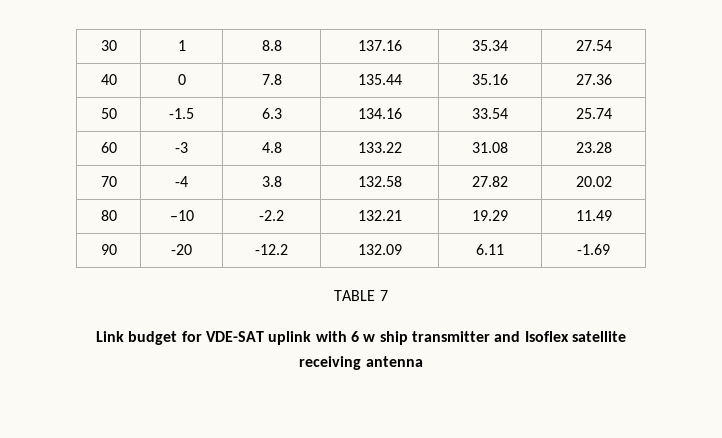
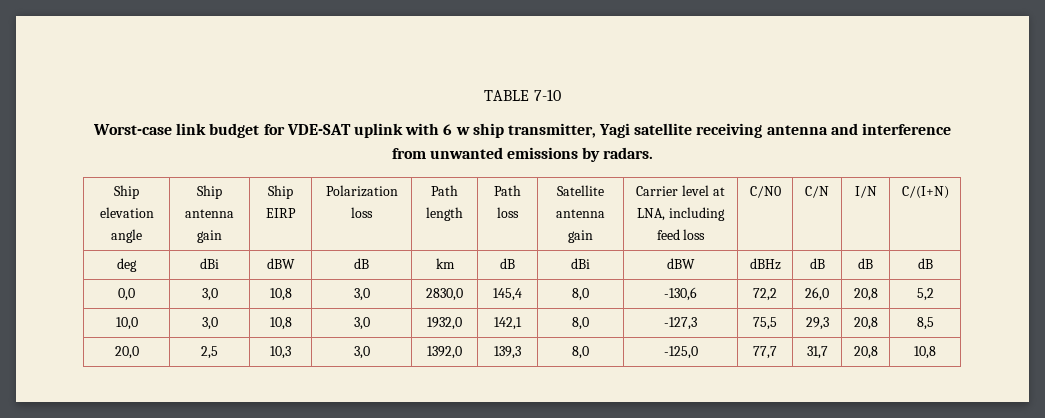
[100,40,117,51] [177,40,186,51] [261,40,282,51] [357,40,402,51] [472,40,508,51] [575,40,612,51] [100,74,117,85] [177,74,186,85] [261,74,282,85] [357,74,402,85] [472,74,508,85] [575,74,612,85] [100,108,117,119] [169,108,194,119] [261,108,282,119] [357,108,402,119] [472,108,508,119] [575,108,612,119] [100,142,117,153] [175,142,188,153] [261,142,282,153] [357,142,402,153] [472,142,508,153] [575,142,612,153] [100,176,117,187] [175,176,188,187] [261,176,282,187] [357,176,402,187] [472,176,508,187] [575,176,612,187] [100,210,117,221] [169,210,194,221] [259,210,284,221] [357,210,402,221] [472,210,508,221] [575,210,612,221] [100,244,117,255] [171,244,192,255] [255,244,288,255] [357,244,402,255] [476,244,504,255] [577,244,610,255] [334,290,388,301] [96,331,125,342] 30 | 1 | 8.8 | 137.16 | 35.34 | 27.54 // 40 | 0 | 7.8 | 135.44 | 35.16 | 27.36 // 50 | -1.5 | 6.3 | 134.16 | 33.54 | 25.74 // 60 | -3 | 4.8 | 133.22 | 31.08 | 23.28 // 70 | -4 | 3.8 | 132.58 | 27.82 | 20.02 // 80 | –10 | -2.2 | 132.21 | 19.29 | 11.49 // 90 | -20 | -12.2 | 132.09 | 6.11 | -1.69 // TABLE 7 // Link -> [484,89,561,101] [93,123,207,135] TABLE 7-10 // Worst-case link
[411,331,626,342] [299,356,423,370] transmitter and Isoflex satellite receiving antenna -> [507,123,951,138] [391,147,654,162] [114,185,139,199] [99,207,154,218] [111,229,142,243] [197,185,222,199] [185,209,234,218] [197,230,222,243] [268,185,293,199] [266,208,296,218] [325,185,398,197] [351,207,373,218] [431,185,458,196] [426,207,463,221] [494,185,521,196] [497,207,519,218] [557,185,604,196] [556,209,605,218] [568,230,593,243] [636,185,725,196] [637,207,725,221] [656,229,706,240] [749,186,781,198] [805,186,829,198] [854,186,877,198] [901,186,949,199] [117,258,137,272] [200,258,219,269] [267,258,295,269] [354,258,369,269] [435,258,455,269] [500,258,515,269] [571,258,590,269] [667,258,695,269] [749,258,781,270] [809,258,825,269] [858,258,873,269] [917,258,933,269] [118,288,135,301] [201,288,218,301] [269,288,292,301] [353,288,370,301] [426,288,463,301] [493,288,522,301] [572,288,589,301] [664,287,697,301] [753,288,777,301] [805,287,829,301] [853,288,878,301] [916,288,934,301] [115,317,138,330] [201,317,218,330] [269,317,292,330] [353,317,370,330] [427,317,462,330] [494,317,522,330] [572,317,589,330] [664,317,697,330] [753,317,777,330] [805,317,829,330] [853,317,878,330] [916,317,934,330] [114,346,139,359] [201,346,218,359] [270,346,291,359] [353,346,370,359] [427,346,462,359] [494,346,521,359] [572,346,589,359] [663,346,698,359] [753,346,777,359] [806,346,828,359] [853,346,878,359] [914,346,936,359] transmitter, Yagi satellite receiving antenna and interference from unwanted emissions by radars. // Ship elevation angle | Ship antenna gain | Ship EIRP | Polarization loss | Path length | Path loss | Satellite antenna gain | Carrier level at LNA, including feed loss | C/N0 | C/N | I/N | C/(I+N) // deg | dBi | dBW | dB | km | dB | dBi | dBW | dBHz | dB | dB | dB // 0,0 | 3,0 | 10,8 | 3,0 | 2830,0 | 145,4 | 8,0 | -130,6 | 72,2 | 26,0 | 20,8 | 5,2 // 10,0 | 3,0 | 10,8 | 3,0 | 1932,0 | 142,1 | 8,0 | -127,3 | 75,5 | 29,3 | 20,8 | 8,5 // 20,0 | 2,5 | 10,3 | 3,0 | 1392,0 | 139,3 | 8,0 | -125,0 | 77,7 | 31,7 | 20,8 | 10,8

